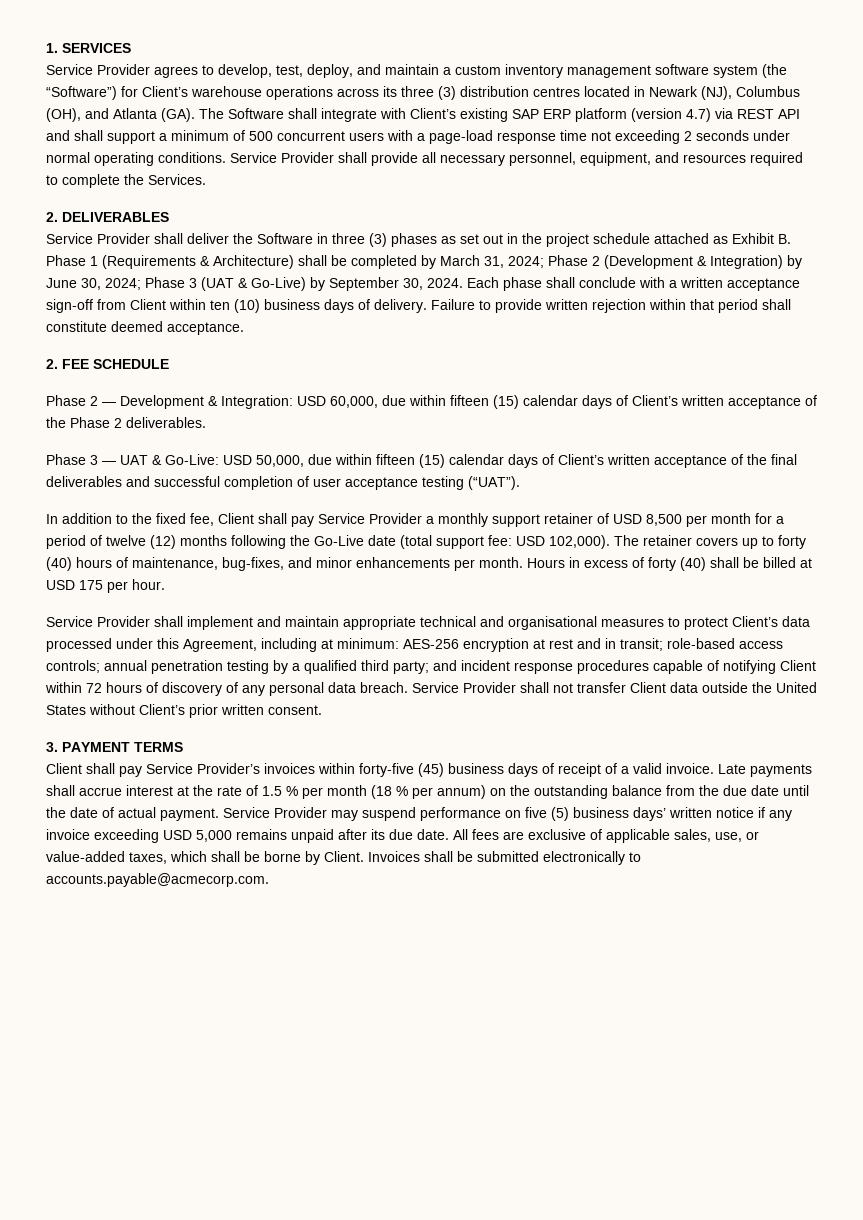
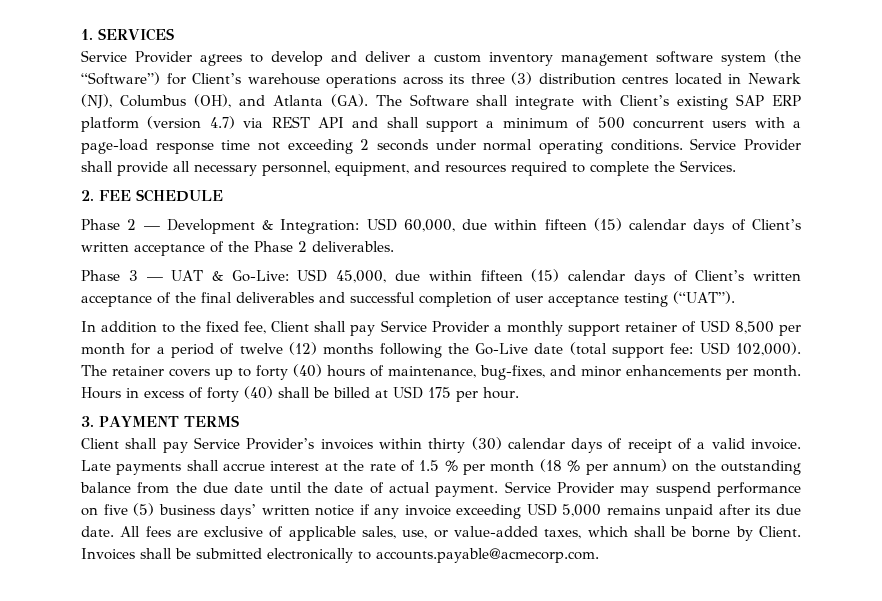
[218,64,439,78] develop, test, deploy, and maintain -> [271,51,410,66] develop and deliver
[46,212,169,222] [46,233,791,247] [46,255,802,269] [46,277,800,291] [46,299,791,313] [46,321,244,335] // 2. DELIVERABLES // Service Provider shall deliver the Software in three (3) phases as set out in the project schedule attached as Exhibit B. Phase 1 (Requirements & Architecture) shall be completed by March 31, 2024; Phase 2 (Development & Integration) by June 30, 2024; Phase 3 (UAT & Go-Live) by September 30, 2024. Each phase shall conclude with a written acceptance sign-off from Client within ten (10) business days of delivery. Failure to provide written rejection within that period shall constitute deemed acceptance. -> (736, 166) none
[256,455,304,467] 50,000, -> [336,270,387,283] 45,000,
[46,616,810,630] [46,638,783,652] [46,660,816,674] [45,682,817,696] [46,704,322,718] // Service Provider shall implement and maintain appropriate technical and organisational measures to protect Client’s data processed under this Agreement, including at minimum: AES-256 encryption at rest and in transit; role-based access controls; annual penetration testing by a qualified third party; and incident response procedures capable of notifying Client within 72 hours of discovery of any personal data breach. Service Provider shall not transfer Client data outside the United States without Client’s prior written consent. -> (519, 393) none
[359,763,504,777] forty-five (45) business -> [428,437,565,453] thirty (30) calendar

